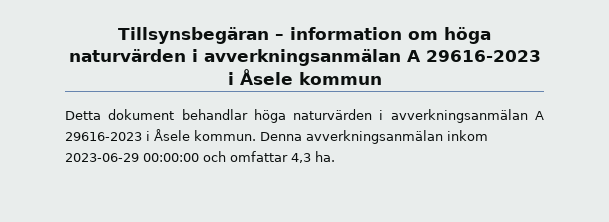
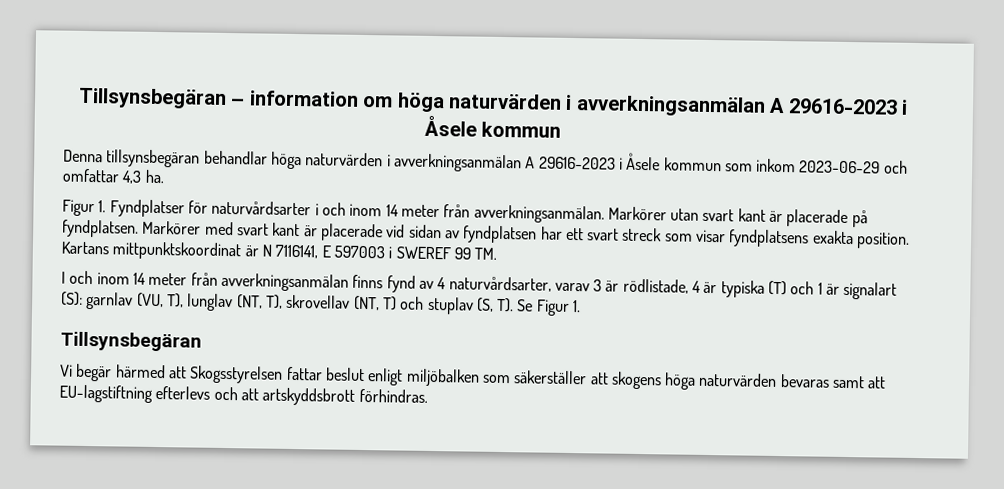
[65,109,175,120] Detta dokument -> [63,149,201,168] Denna tillsynsbegäran
[194,130,443,144] kommun. Denna avverkningsanmälan -> [663,157,753,172] kommun som
[143,153,199,162] 00:00:00 -> (881, 167) none
(335, 156) none -> [62,199,868,228] [62,219,911,249] [61,241,498,261] [61,270,898,300] [61,291,582,316] [60,331,202,352] [60,363,887,390] [59,384,428,406] // Figur 1. Fyndplatser för naturvårdsarter i och inom 14 meter från avverkningsanmälan. Markörer utan svart kant är placerade på fyndplatsen. Markörer med svart kant är placerade vid sidan av fyndplatsen har ett svart streck som visar fyndplatsens exakta position. Kartans mittpunktskoordinat är N 7116141, E 597003 i SWEREF 99 TM. // I och inom 14 meter från avverkningsanmälan finns fynd av 4 naturvårdsarter, varav 3 är rödlistade, 4 är typiska (T) och 1 är signalart (S): garnlav (VU, T), lunglav (NT, T), skrovellav (NT, T) och stuplav (S, T). Se Figur 1. // Tillsynsbegäran // Vi begär härmed att Skogsstyrelsen fattar beslut enligt miljöbalken som säkerställer att skogens höga naturvärden bevaras samt att EU-lagstiftning efterlevs och att artskyddsbrott förhindras.

